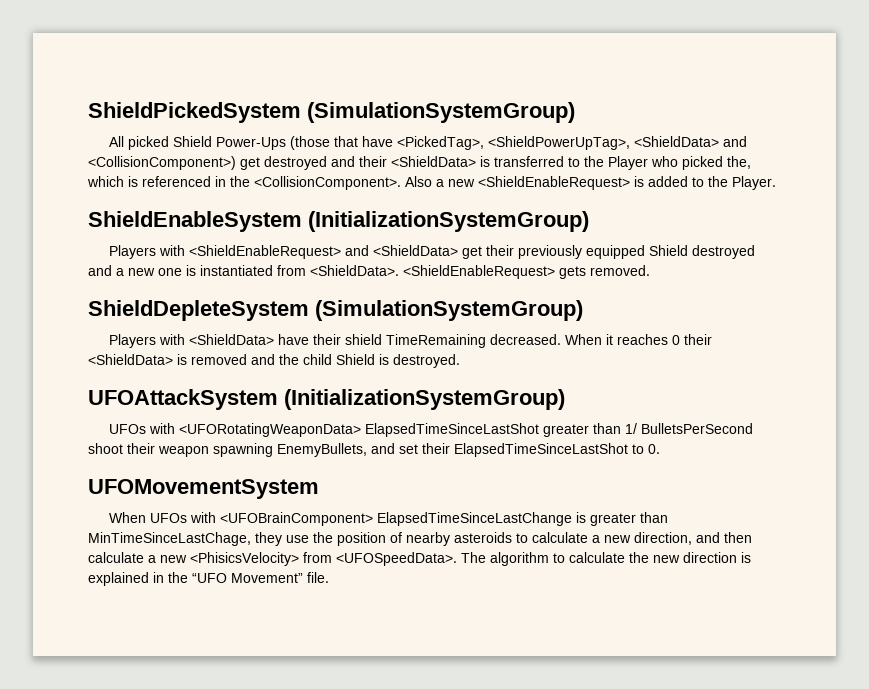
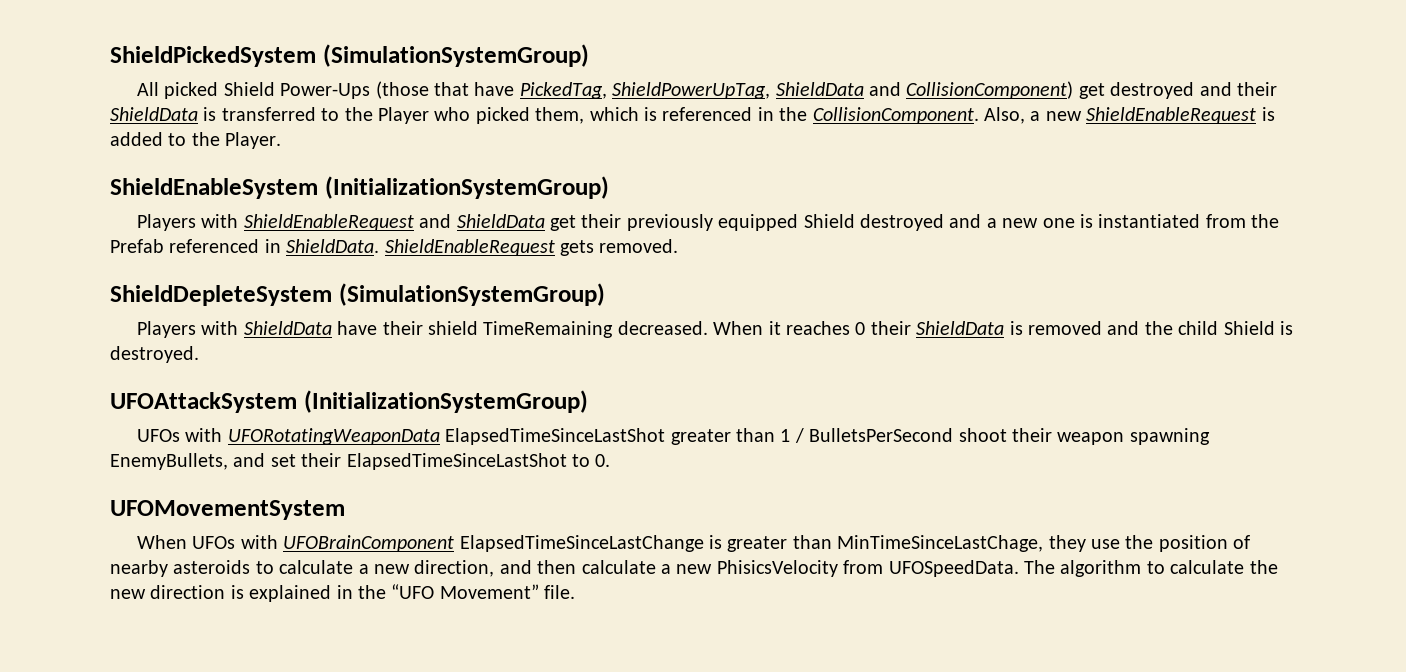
[397,136,748,150] [88,156,236,170] <PickedTag>, <ShieldPowerUpTag>, <ShieldData> and <CollisionComponent>) -> [519,81,1074,99] PickedTag, ShieldPowerUpTag, ShieldData and CollisionComponent)
[391,156,476,167] <ShieldData> -> [110,107,198,121] ShieldData
[727,156,751,169] the, -> [535,107,585,124] them,
[254,176,630,190] <CollisionComponent>. Also a new <ShieldEnableRequest> -> [812,107,1257,124] CollisionComponent. Also, a new ShieldEnableRequest
[189,245,459,259] <ShieldEnableRequest> and <ShieldData> -> [243,214,545,231] ShieldEnableRequest and ShieldData
[310,265,555,279] <ShieldData>. <ShieldEnableRequest> -> [1251,214,1280,228] [110,239,555,256] the Prefab referenced in ShieldData. ShieldEnableRequest
[189,334,275,345] <ShieldData> -> [243,321,332,335] ShieldData
[88,354,173,365] <ShieldData> -> [916,321,1005,335] ShieldData
[179,423,362,437] <UFORotatingWeaponData> -> [227,428,440,445] UFORotatingWeaponData
[625,423,638,434] 1/ -> [780,428,804,443] 1 /
[220,512,374,526] <UFOBrainComponent> -> [283,535,455,552] UFOBrainComponent
[190,552,457,566] <PhisicsVelocity> from <UFOSpeedData>. -> [716,560,1019,577] PhisicsVelocity from UFOSpeedData.

